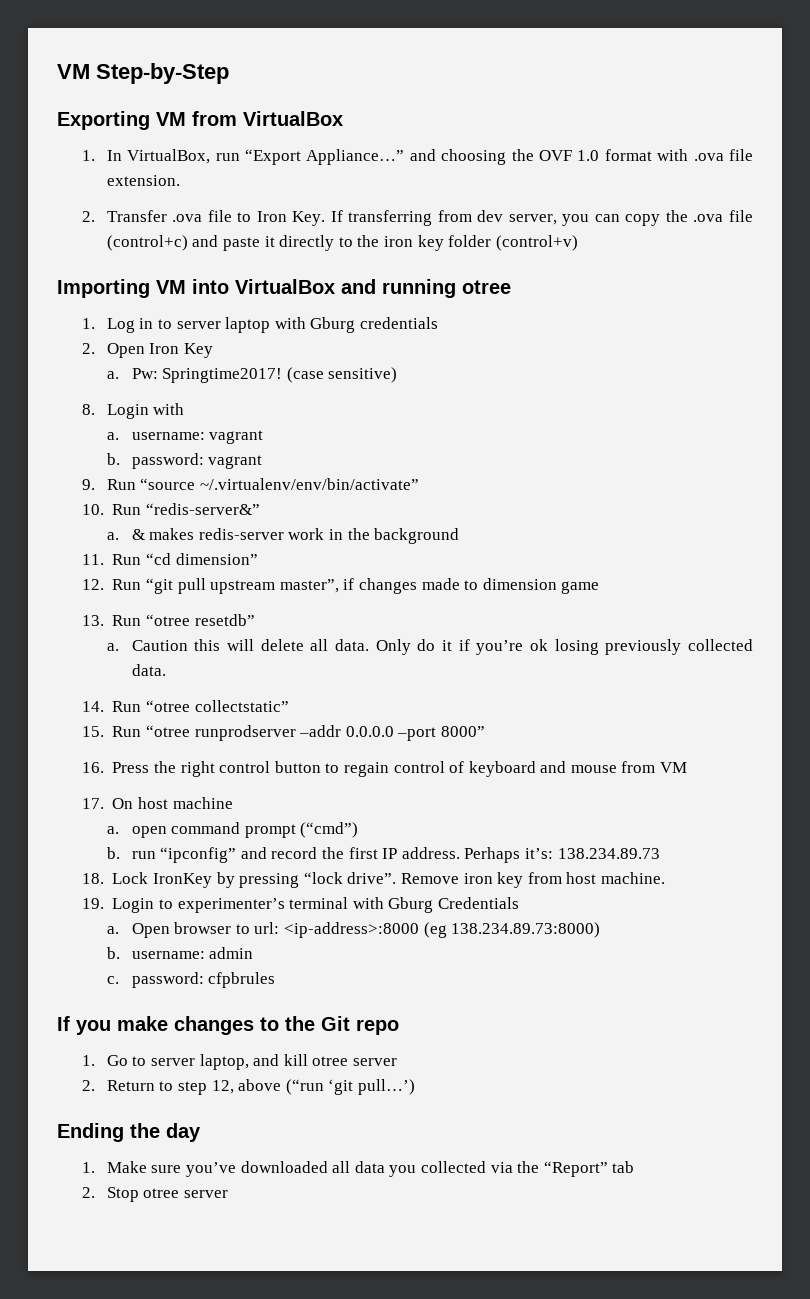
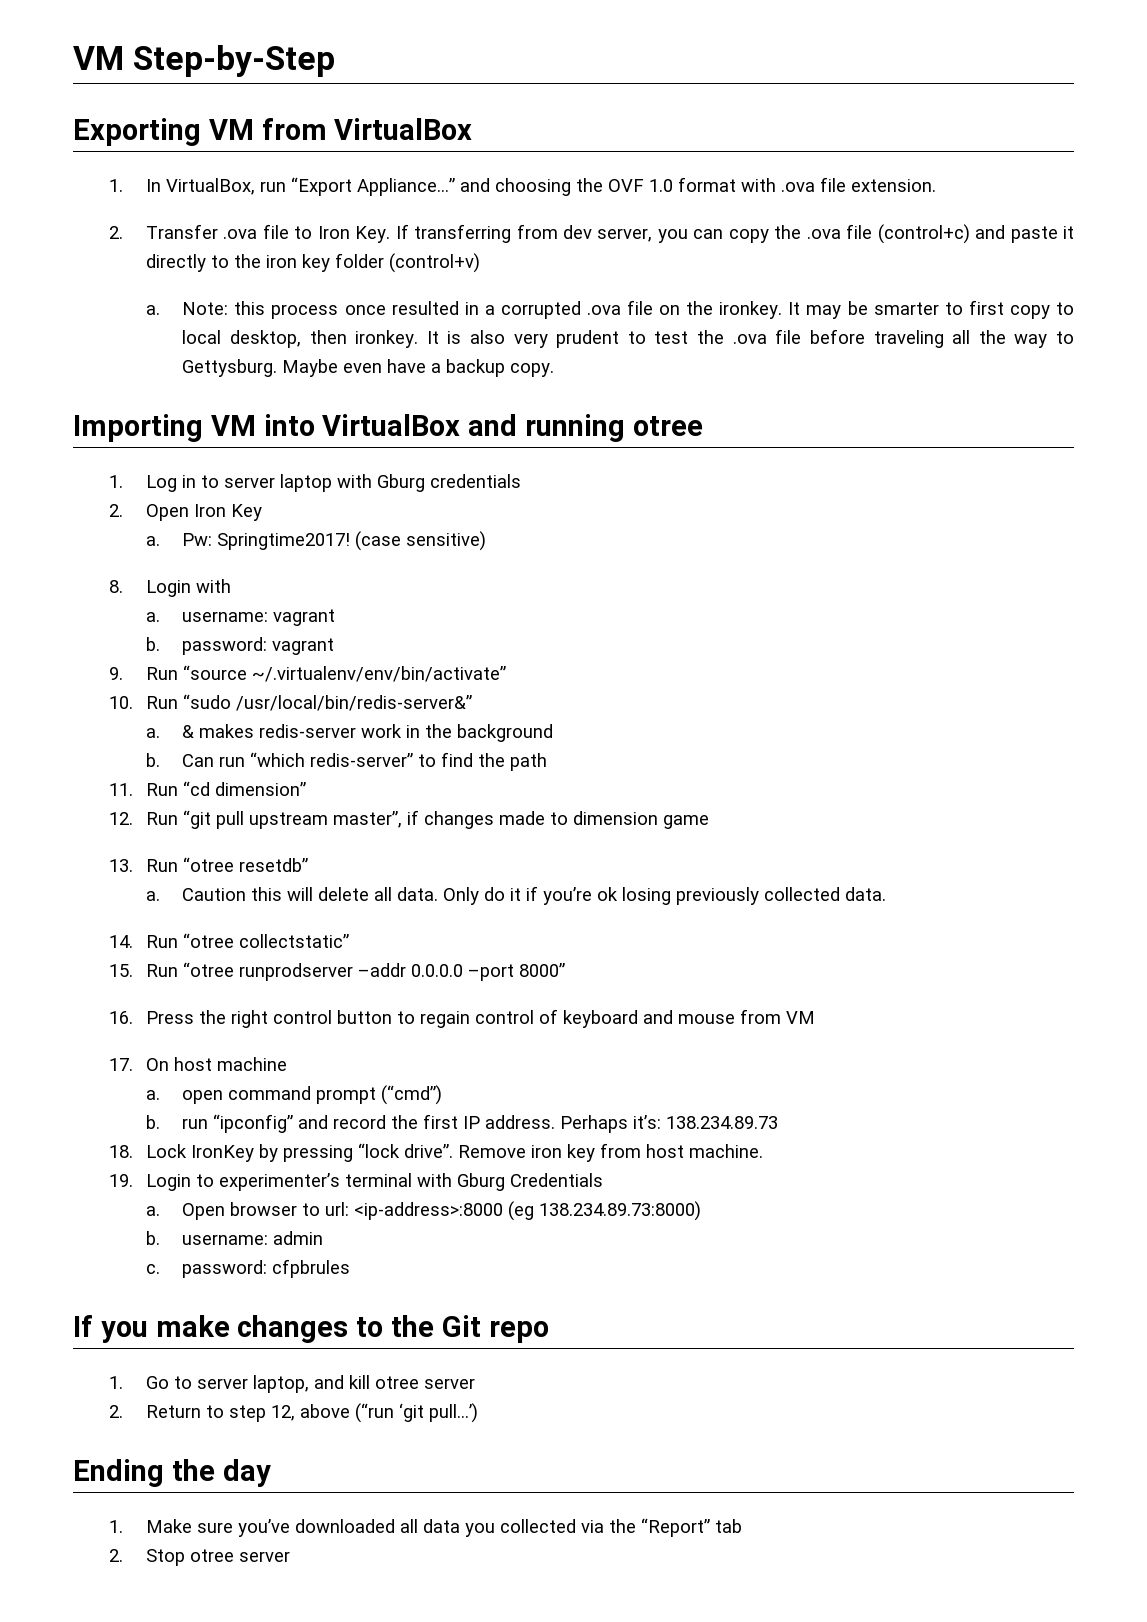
(578, 243) none -> [145,300,1074,319] [182,329,1075,348] [182,359,555,377] // a. Note: this process once resulted in a corrupted .ova file on the ironkey. It may be smarter to first copy to local desktop, then ironkey. It is also very prudent to test the .ova file before traveling all the way to Gettysburg. Maybe even have a backup copy.
[145,503,260,515] “redis-server&” -> [182,694,472,711] “sudo /usr/local/bin/redis-server&”
(460, 536) none -> [145,752,548,771] // b. Can run “which redis-server” to find the path

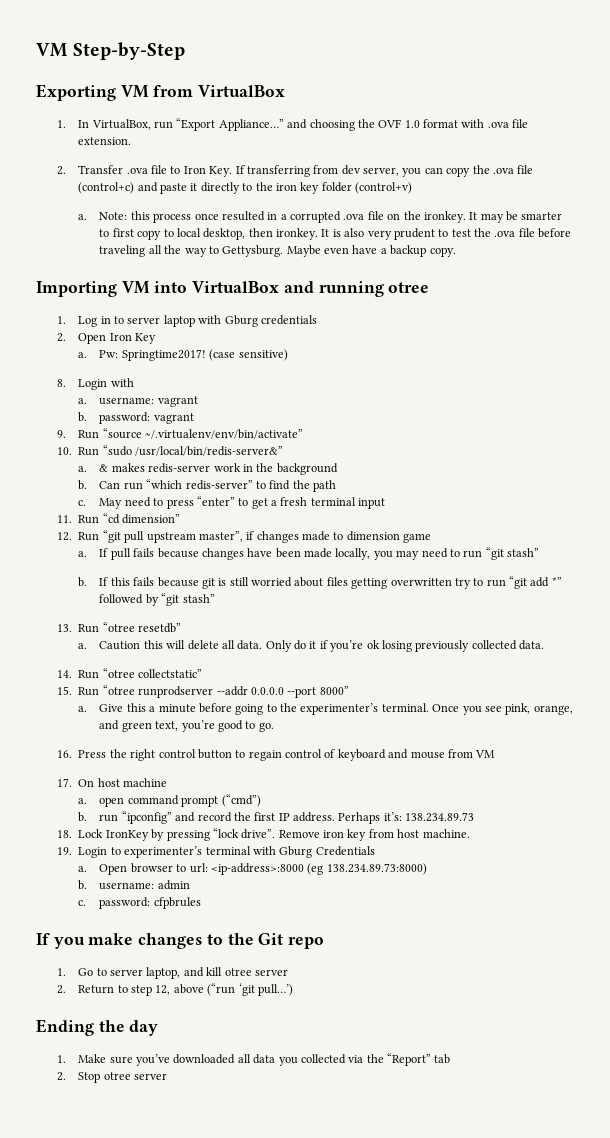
(548, 762) none -> [78,496,386,509] // c. May need to press “enter” to get a fresh terminal input
(709, 822) none -> [78,547,540,560] [78,576,562,589] [99,593,215,606] // a. If pull fails because changes have been made locally, you may need to run “git stash” // b. If this fails because git is still worried about files getting overwritten try to run “git add *” followed by “git stash”
[357,963,565,981] –addr 0.0.0.0 –port 8000” -> [216,686,349,698] [78,703,573,715] [99,720,274,732] --addr 0.0.0.0 --port 8000” // a. Give this a minute before going to the experimenter’s terminal. Once you see pink, orange, and green text, you’re good to go.

